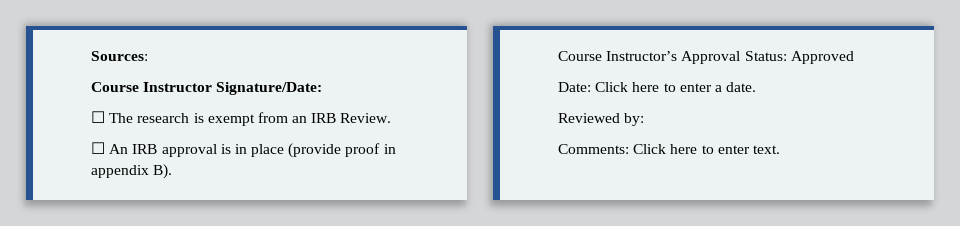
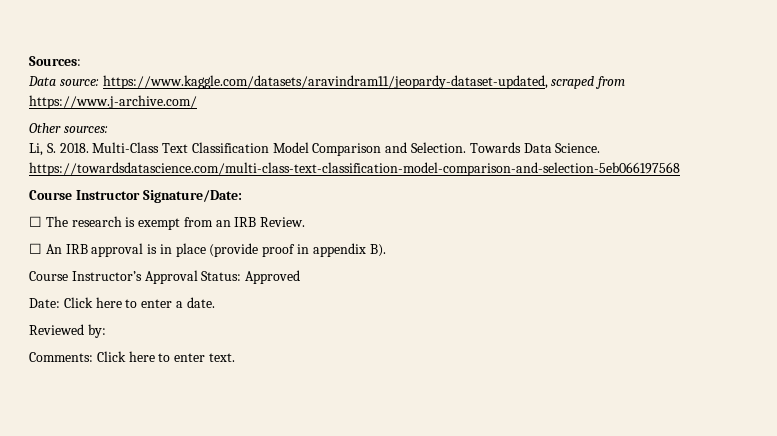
(148, 56) none -> [28,75,626,89] [29,95,197,109] [29,123,108,133] [29,142,601,156] [29,162,680,176] // Data source: https://www.kaggle.com/datasets/aravindram11/jeopardy-dataset-updated, scraped from https://www.j-archive.com/ // Other sources: // Li, S. 2018. Multi-Class Text Classification Model Comparison and Selection. Towards Data Science. https://towardsdatascience.com/multi-class-text-classification-model-comparison-and-selection-5eb066197568

